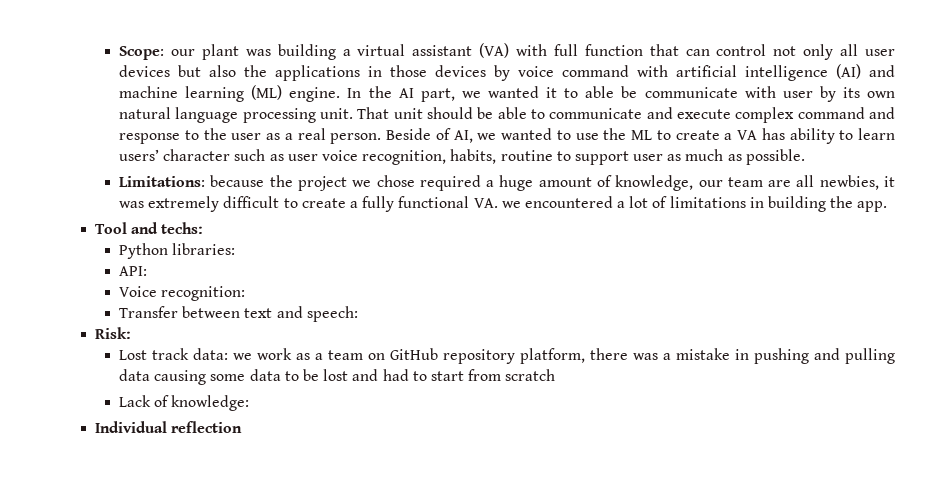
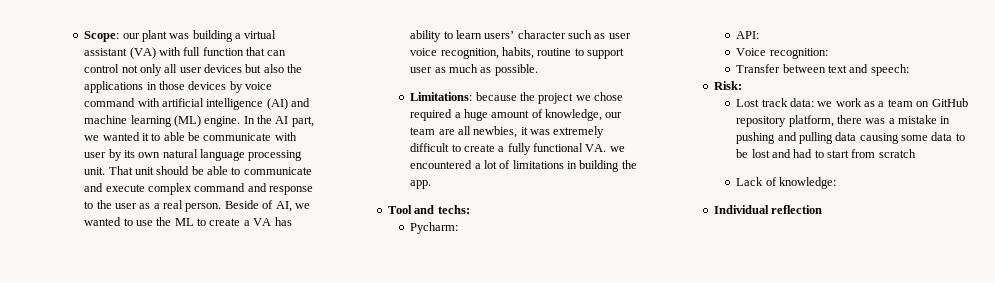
[119,243,236,259] Python libraries: -> [410,222,459,234] Pycharm:

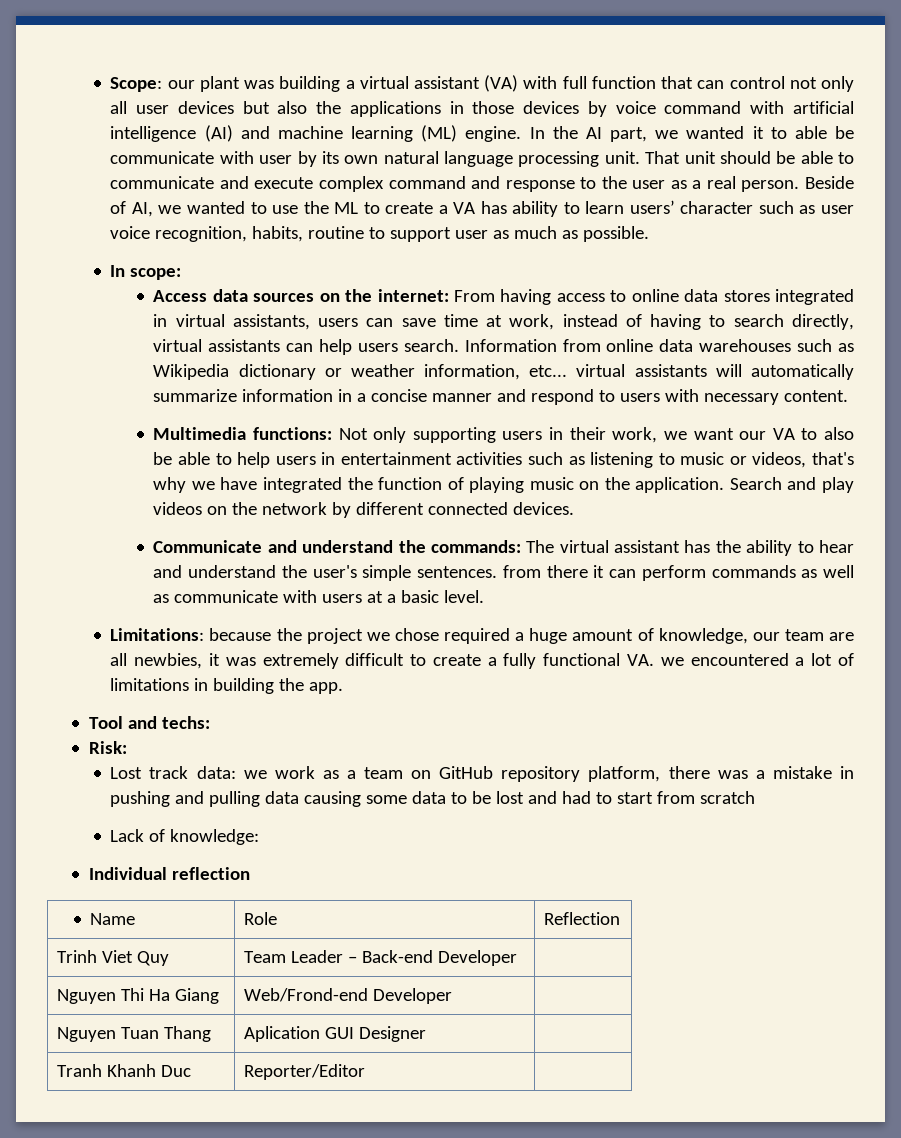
(538, 70) none -> [110,265,182,280] [153,289,854,305] [153,314,854,330] [153,339,854,355] [153,364,854,380] [153,389,849,405] [153,427,855,443] [153,452,854,468] [153,477,855,493] [153,502,575,518] [153,540,854,556] [153,565,855,581] [153,590,485,603] // In scope: // Access data sources on the internet: From having access to online data stores integrated in virtual assistants, users can save time at work, instead of having to search directly, virtual assistants can help users search. Information from online data warehouses such as Wikipedia dictionary or weather information, etc... virtual assistants will automatically summarize information in a concise manner and respond to users with necessary content. // Multimedia functions: Not only supporting users in their work, we want our VA to also be able to help users in entertainment activities such as listening to music or videos, that's why we have integrated the function of playing music on the application. Search and play videos on the network by different connected devices. // Communicate and understand the commands: The virtual assistant has the ability to hear and understand the user's simple sentences. from there it can perform commands as well as communicate with users at a basic level.
[410,222,459,234] [736,31,760,39] [736,48,828,59] [736,64,909,76] // Pycharm: // API: // Voice recognition: // Transfer between text and speech: -> (210, 722) none
(823, 209) none -> [90,913,136,925] [243,912,277,925] [543,912,620,925] [56,950,169,966] [243,950,517,966] [56,988,219,1004] [243,988,452,1004] [56,1026,211,1042] [243,1026,426,1042] [56,1064,191,1077] [243,1064,365,1080] // Name | Role | Reflection // Trinh Viet Quy | Team Leader – Back-end Developer | // Nguyen Thi Ha Giang | Web/Frond-end Developer | // Nguyen Tuan Thang | Aplication GUI Designer | // Tranh Khanh Duc | Reporter/Editor |

